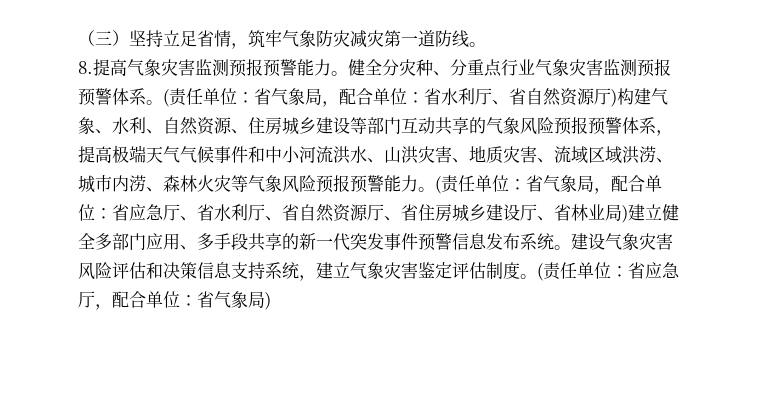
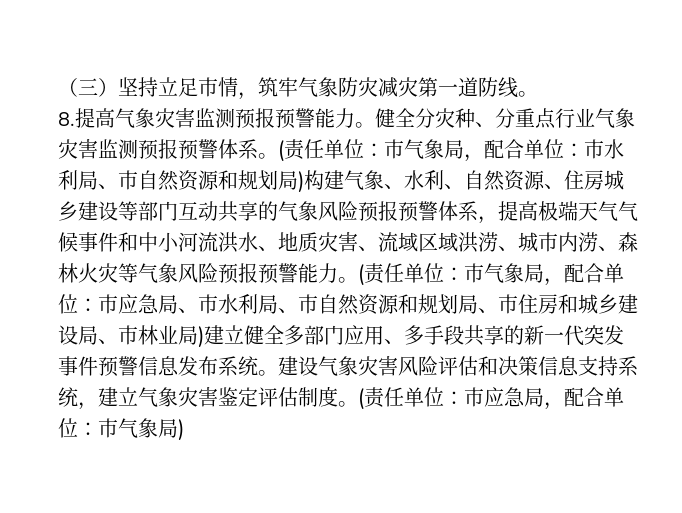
[197,30,214,47] 省 -> [198,77,218,97] 市
[254,88,611,107] 省气象局，配合单位：省水利厅、省自然资源厅 -> [384,139,624,162] [58,170,298,191] 市气象局，配合单位：市水利局、市自然资源和规划局
[384,146,469,164] 山洪灾害、 -> (278, 248) none
[526,175,662,194] [78,204,571,222] 省气象局，配合单位：省应急厅、省水利厅、省自然资源厅、省住房城乡建设厅、省 -> [464,263,624,286] [58,294,638,315] [58,325,138,345] 市气象局，配合单位：市应急局、市水利局、市自然资源和规划局、市住房和城乡建设局、市
[628,262,680,279] [78,291,214,310] 省应急厅，配合单位：省 -> [464,387,624,410] [58,418,118,438] 市应急局，配合单位：市

